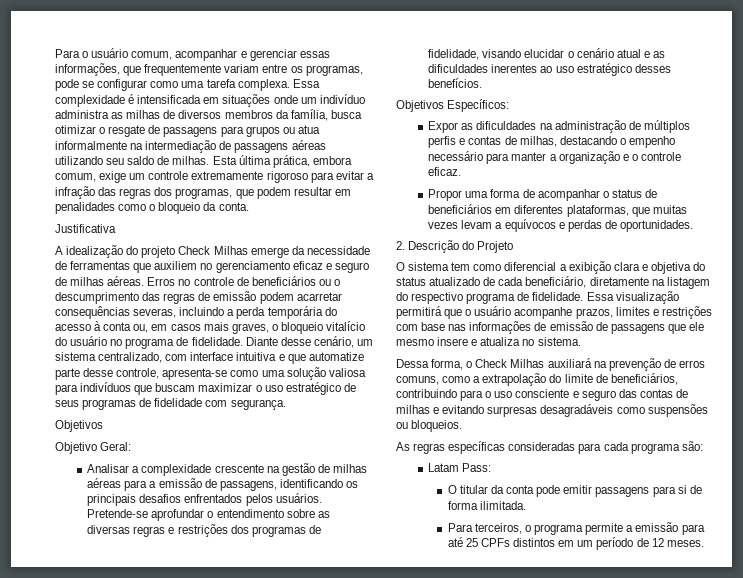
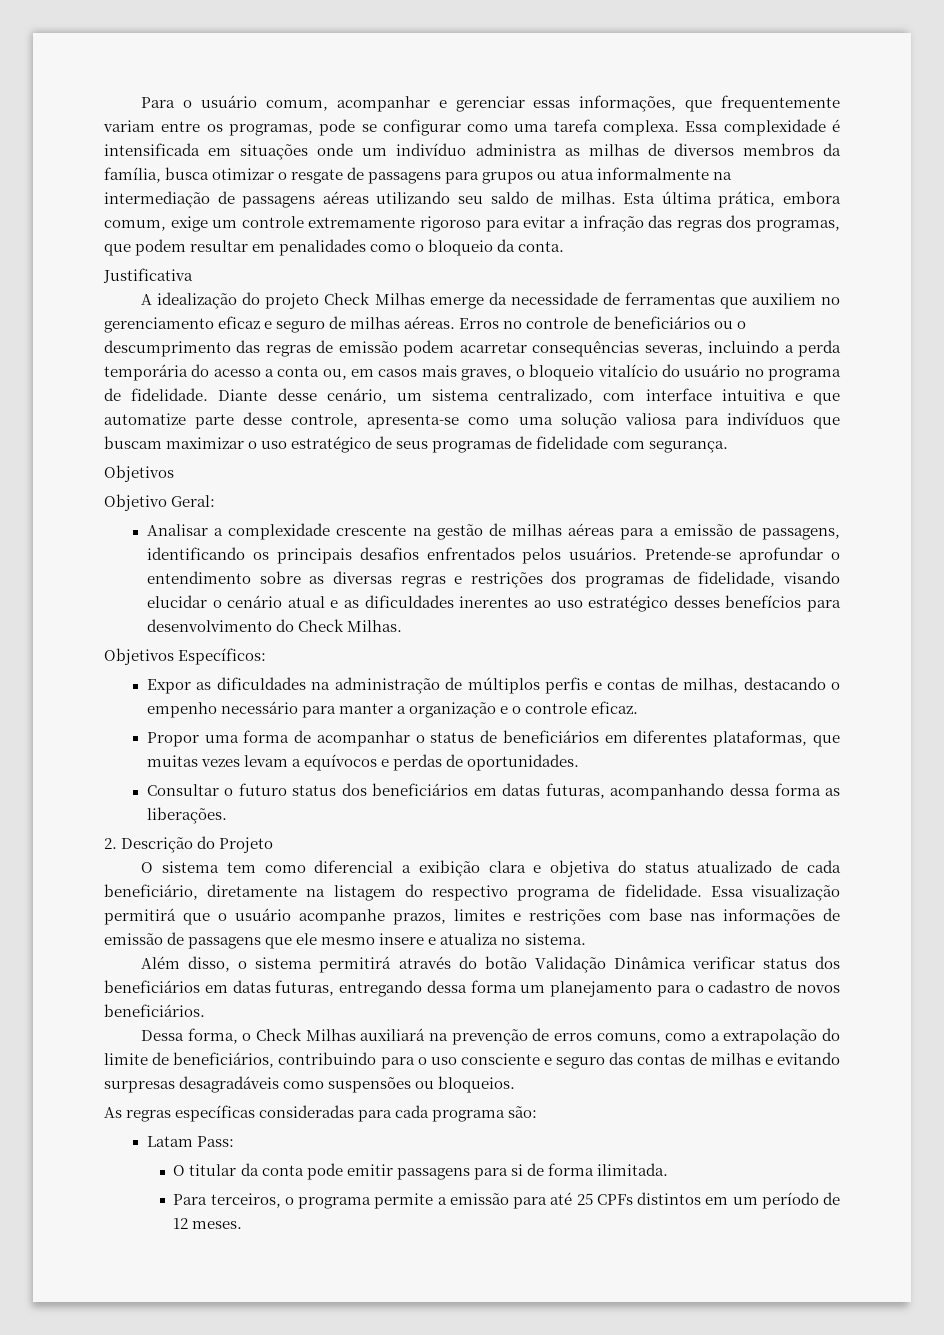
[94,321,102,331] à -> [264,369,274,377] a
[428,78,483,88] benefícios. -> [725,595,841,612] [146,619,403,632] benefícios para desenvolvimento do Check Milhas.
(693, 226) none -> [146,783,840,800] [146,807,227,824] // Consultar o futuro status dos beneficiários em datas futuras, acompanhando dessa forma as liberações.
(581, 341) none -> [141,956,840,973] [104,980,840,997] [104,1004,205,1017] // Além disso, o sistema permitirá através do botão Validação Dinâmica verificar status dos beneficiários em datas futuras, entregando dessa forma um planejamento para o cadastro de novos beneficiários.

